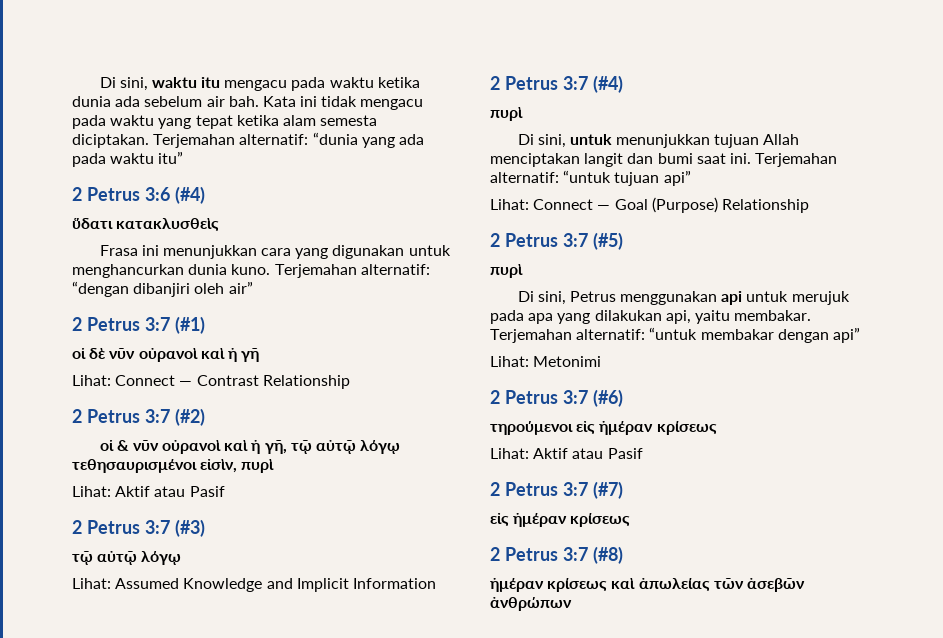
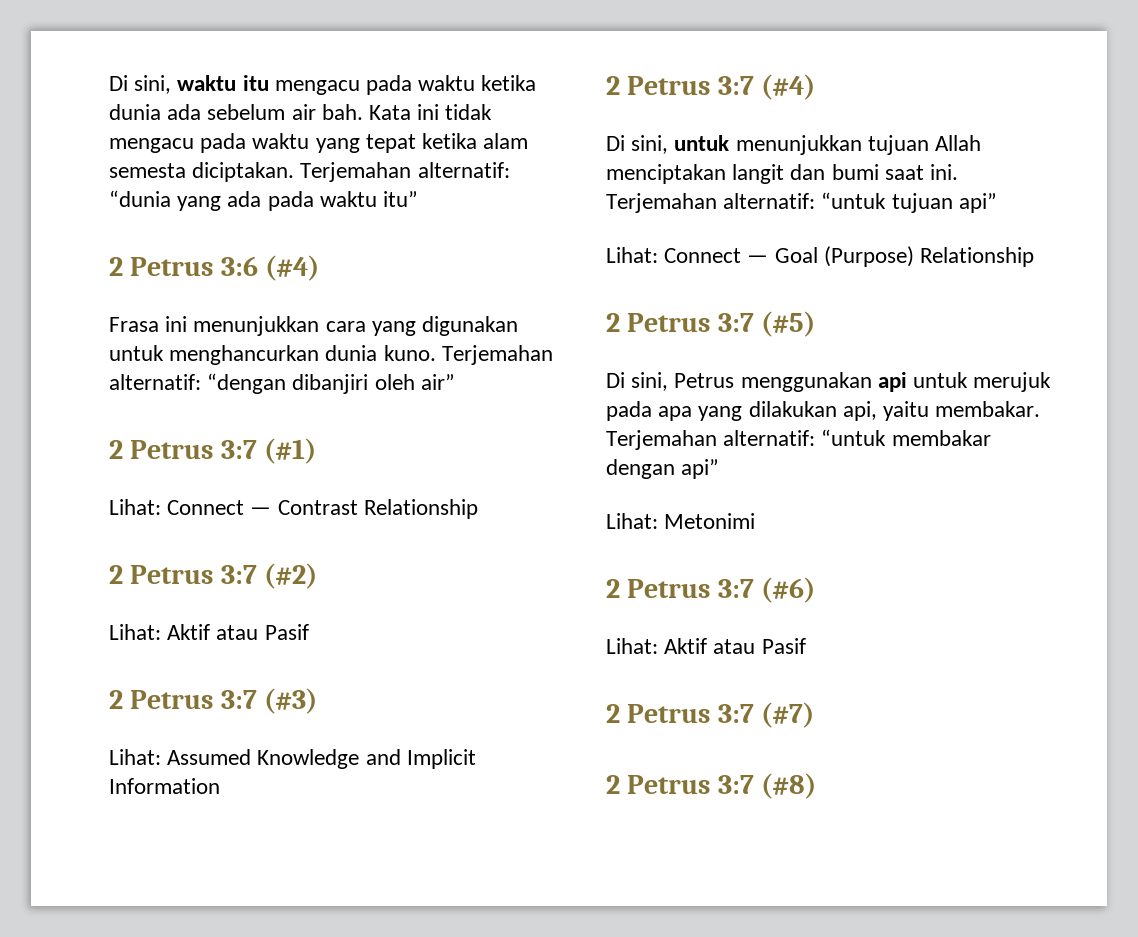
[72,218,220,231] // ὕδατι κατακλυσθεὶς -> (320, 268) none
[72,348,260,362] // οἱ δὲ νῦν οὐρανοὶ καὶ ἡ γῆ -> (317, 451) none
[99,440,401,454] [72,459,275,473] // οἱ & νῦν οὐρανοὶ καὶ ἡ γῆ, τῷ αὐτῷ λόγῳ τεθησαυρισμένοι εἰσὶν, πυρὶ -> (318, 576) none
[72,551,182,565] // τῷ αὐτῷ λόγῳ -> (318, 701) none
[490,107,523,121] // πυρὶ -> (816, 87) none
[490,264,523,278] // πυρὶ -> (816, 324) none
[490,421,717,435] // τηρούμενοι εἰς ἡμέραν κρίσεως -> (816, 590) none
[490,513,631,527] // εἰς ἡμέραν κρίσεως -> (815, 715) none
[490,578,805,592] [490,597,572,611] // ἡμέραν κρίσεως καὶ ἀπωλείας τῶν ἀσεβῶν ἀνθρώπων -> (817, 786) none

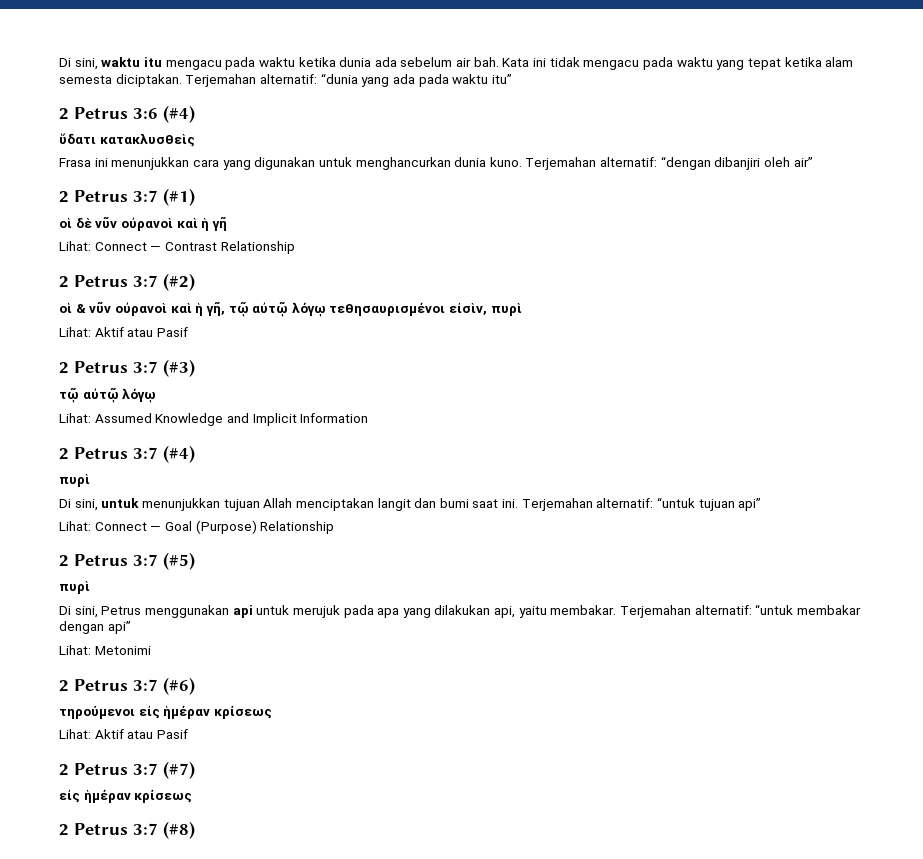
(320, 268) none -> [59,133,195,147] // ὕδατι κατακλυσθεὶς
(317, 451) none -> [59,216,227,231] // οἱ δὲ νῦν οὐρανοὶ καὶ ἡ γῆ
(318, 576) none -> [59,301,522,317] // οἱ & νῦν οὐρανοὶ καὶ ἡ γῆ, τῷ αὐτῷ λόγῳ τεθησαυρισμένοι εἰσὶν, πυρὶ
(318, 701) none -> [59,387,157,403] // τῷ αὐτῷ λόγῳ
(816, 87) none -> [59,474,90,487] // πυρὶ
(816, 324) none -> [59,581,90,594] // πυρὶ
(816, 590) none -> [59,705,272,719] // τηρούμενοι εἰς ἡμέραν κρίσεως
(815, 715) none -> [59,789,193,803] // εἰς ἡμέραν κρίσεως

